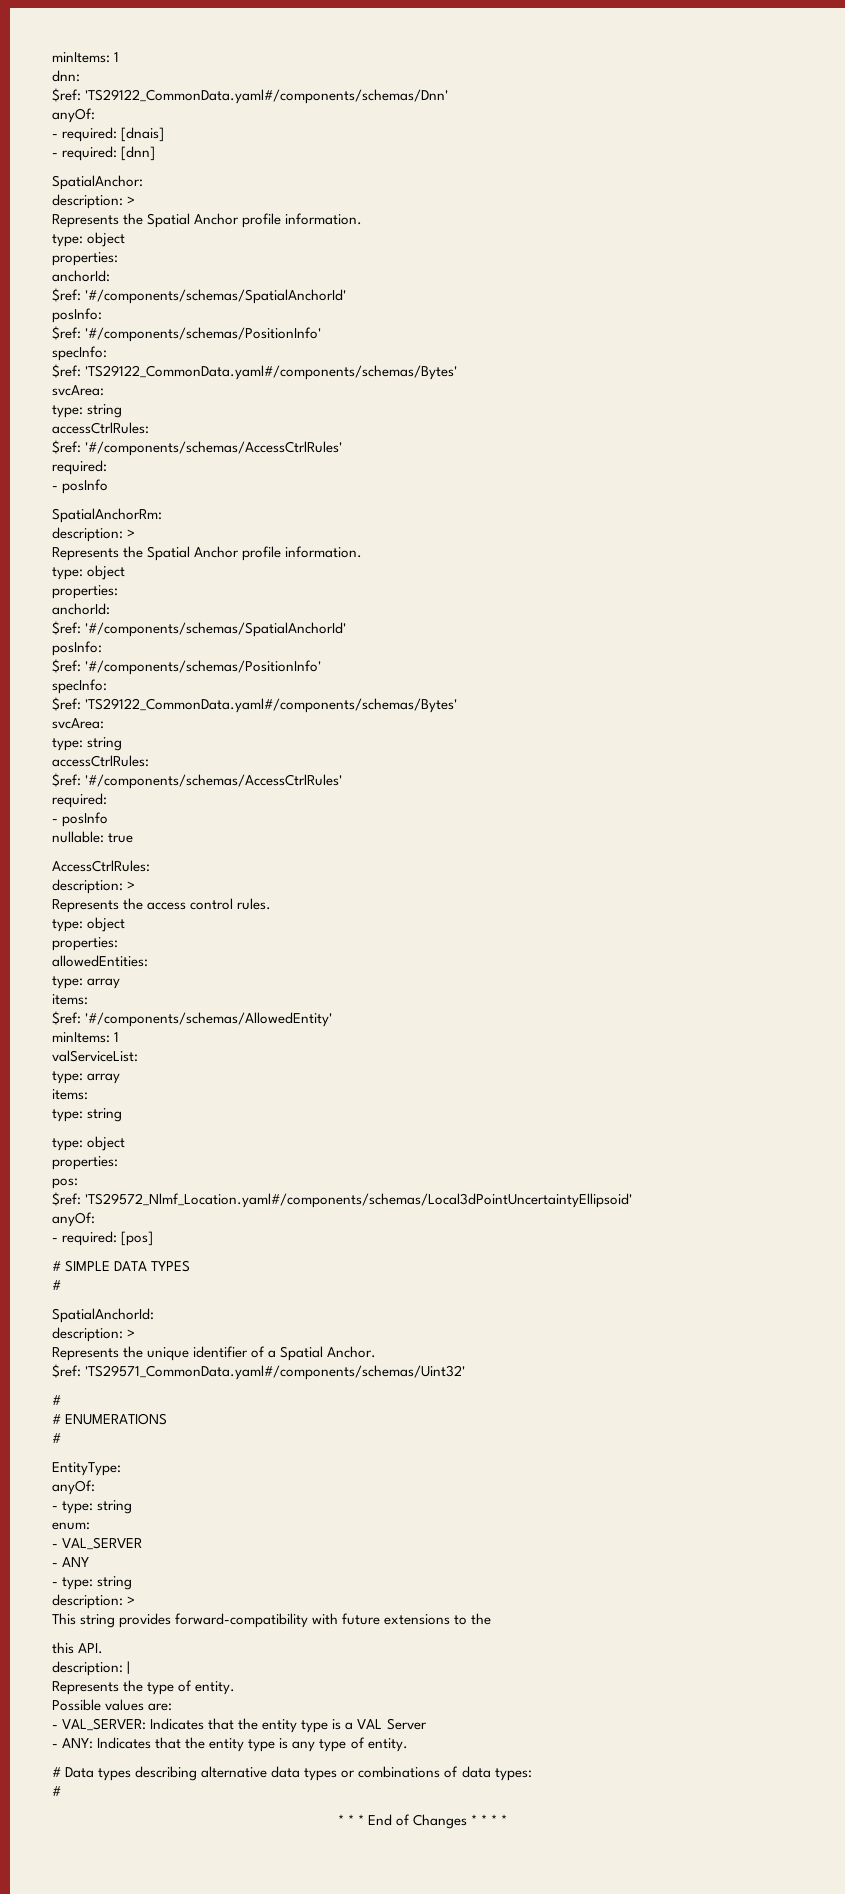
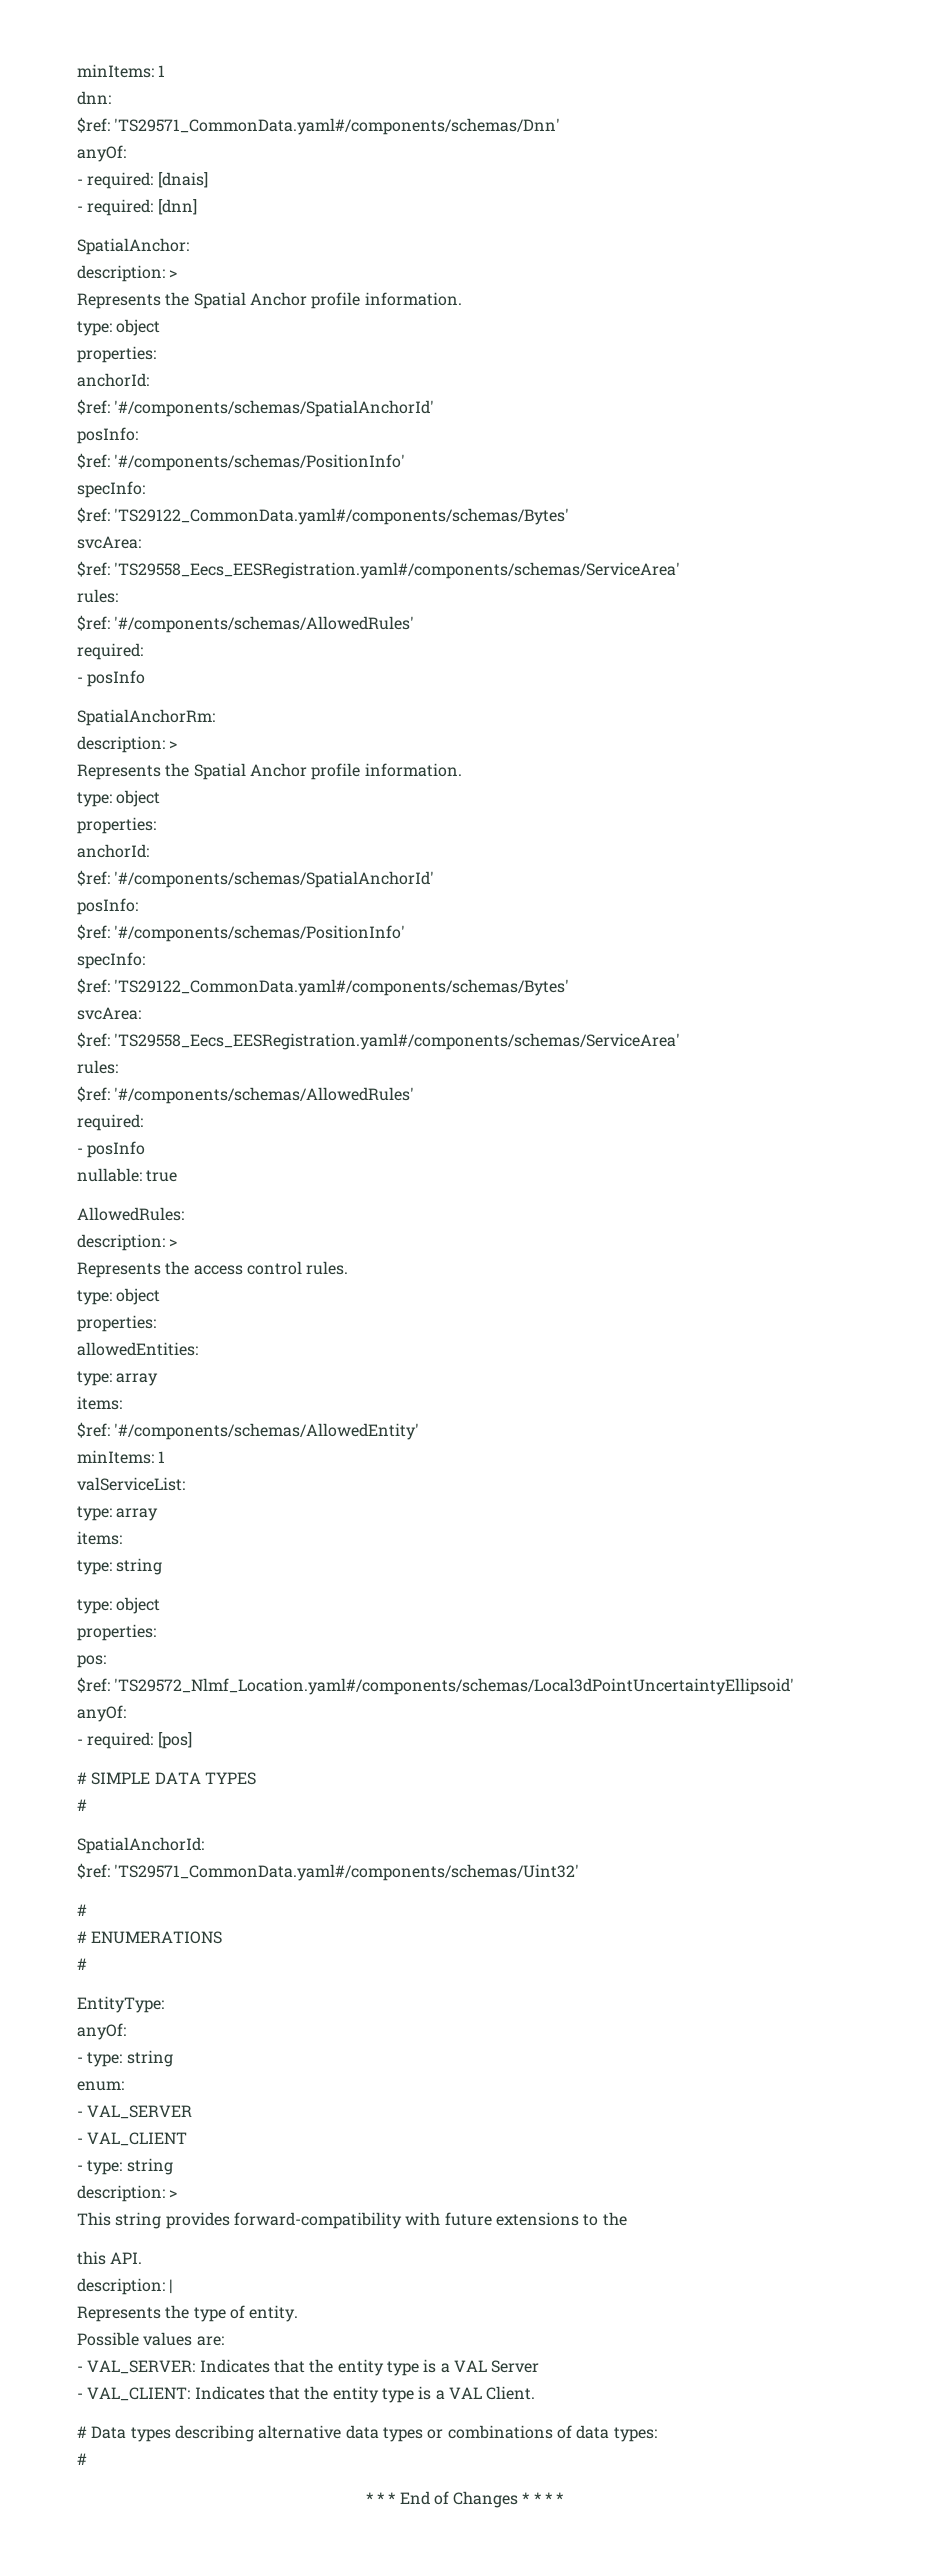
[85,89,449,104] 'TS29122_CommonData.yaml#/components/schemas/Dnn' -> [114,118,561,135] 'TS29571_CommonData.yaml#/components/schemas/Dnn'
[52,404,123,418] [52,422,149,434] [52,440,343,456] type: string // accessCtrlRules: // $ref: '#/components/schemas/AccessCtrlRules' -> [77,561,681,579] [77,589,118,603] [77,615,415,633] $ref: 'TS29558_Eecs_EESRegistration.yaml#/components/schemas/ServiceArea' // rules: // $ref: '#/components/schemas/AllowedRules'
[52,737,123,751] [52,755,149,767] [52,773,343,789] type: string // accessCtrlRules: // $ref: '#/components/schemas/AccessCtrlRules' -> [77,1032,681,1050] [77,1060,118,1074] [77,1086,415,1104] $ref: 'TS29558_Eecs_EESRegistration.yaml#/components/schemas/ServiceArea' // rules: // $ref: '#/components/schemas/AllowedRules'
[52,860,150,872] AccessCtrlRules: -> [77,1207,184,1221] AllowedRules:
[52,1327,136,1342] [52,1346,377,1361] // description: > // Represents the unique identifier of a Spatial Anchor. -> (204, 1845) none
[62,1557,90,1567] ANY -> [87,2132,188,2146] VAL_CLIENT
[62,1737,408,1752] ANY: Indicates that the entity type is any type of entity. -> [87,2386,536,2403] VAL_CLIENT: Indicates that the entity type is a VAL Client.

